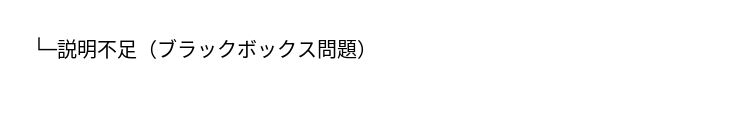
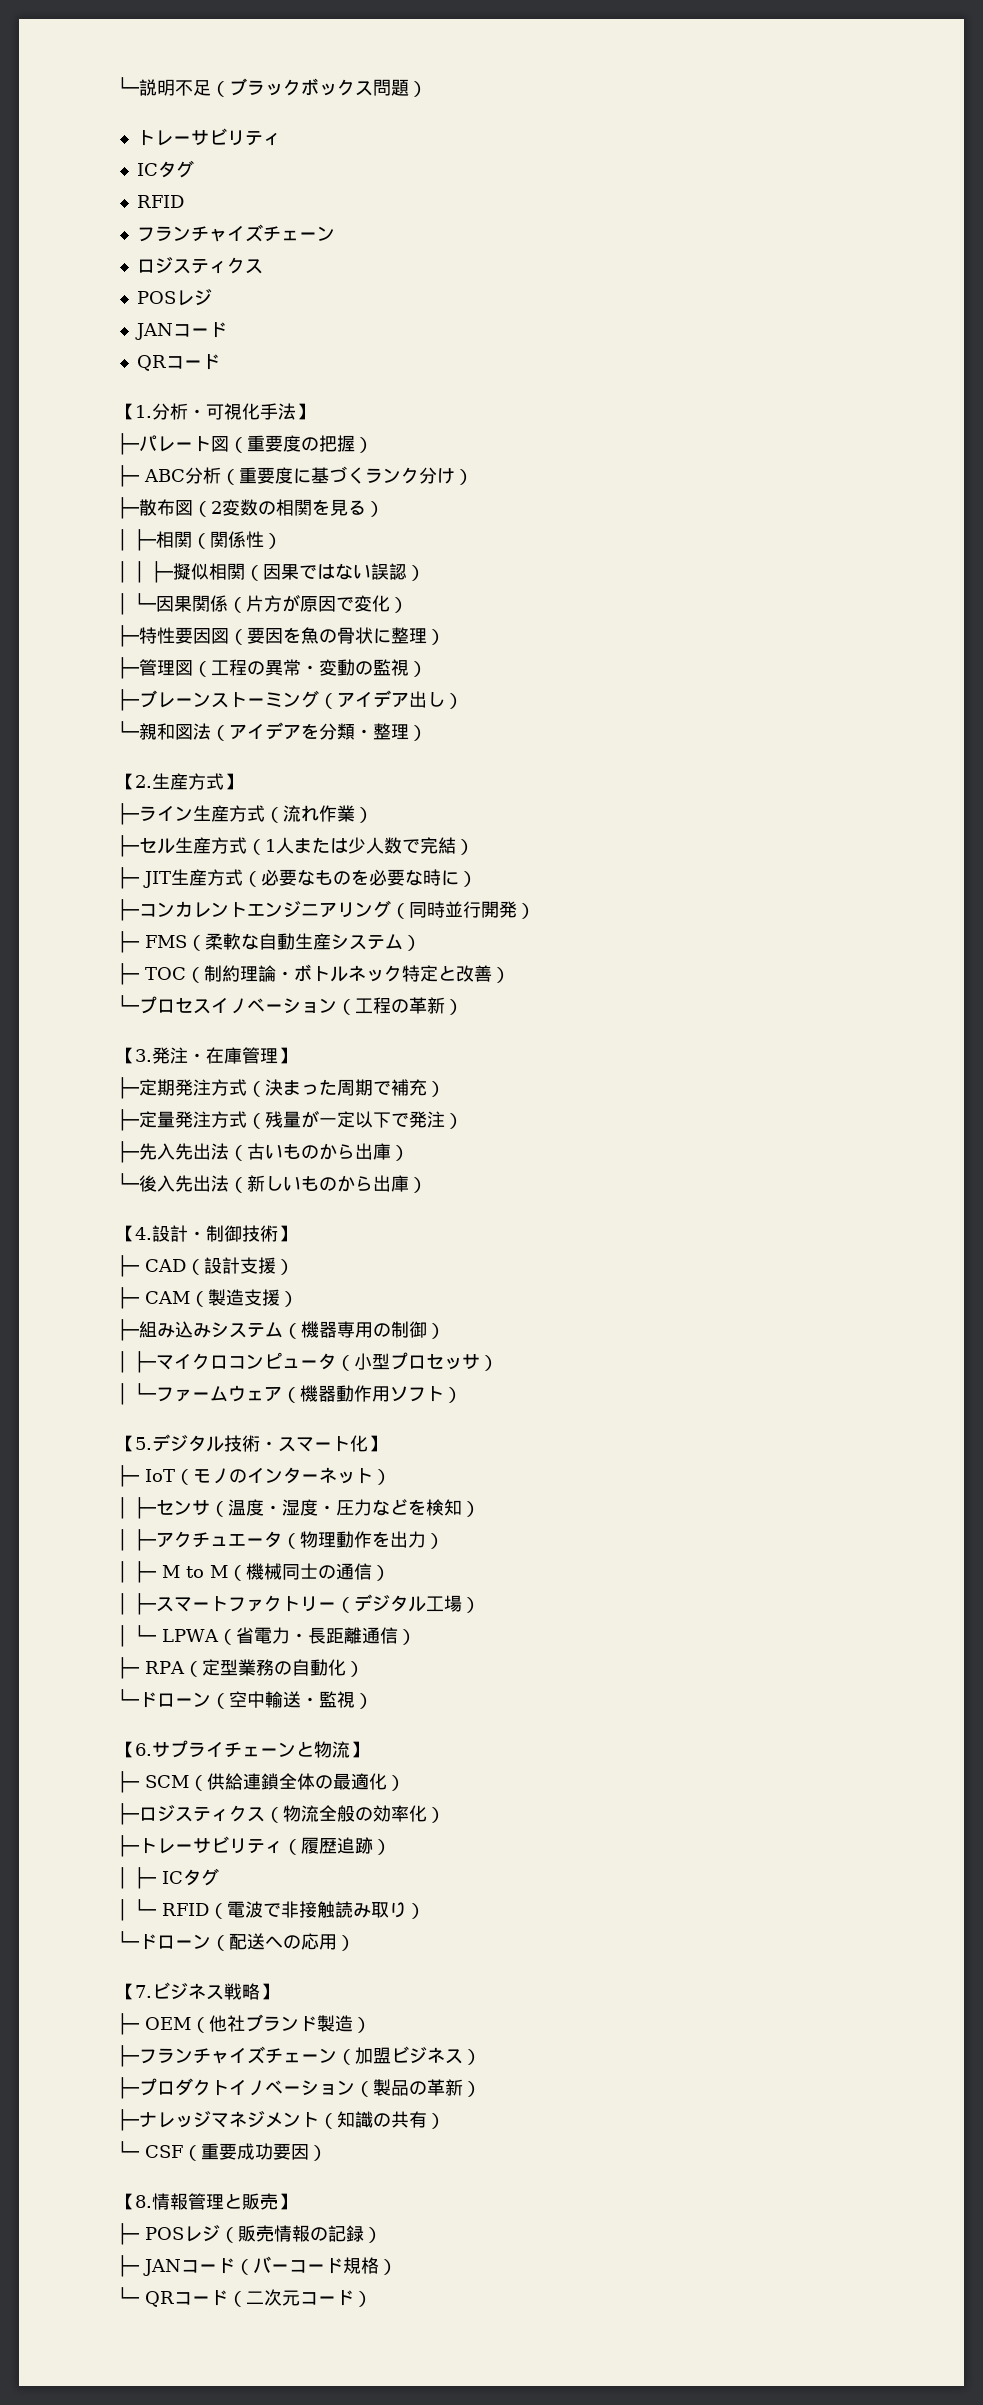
(377, 49) none -> [136,128,281,146] [136,160,194,178] [136,195,184,208] [136,224,335,242] [136,257,263,274] [136,289,212,306] [134,322,227,340] [136,354,220,371] [117,403,314,420] [117,433,373,455] [117,465,473,487] [117,497,384,519] [117,529,282,551] [117,561,425,583] [117,593,408,615] [117,625,445,647] [117,657,427,679] [117,689,463,711] [117,721,427,741] [117,773,242,790] [117,803,373,825] [117,835,474,857] [117,867,477,889] [117,899,535,921] [117,931,421,953] [117,963,510,985] [117,995,463,1015] [117,1047,296,1064] [117,1077,445,1099] [117,1109,463,1131] [117,1141,409,1163] [117,1173,427,1193] [117,1225,296,1242] [117,1255,294,1277] [117,1287,298,1309] [117,1319,445,1341] [117,1351,498,1373] [117,1383,462,1405] [117,1434,386,1452] [117,1465,391,1487] [117,1497,480,1519] [117,1529,444,1551] [117,1561,390,1583] [117,1593,480,1615] [117,1625,416,1647] [117,1657,364,1679] [117,1689,373,1709] [117,1740,368,1758] [117,1771,405,1793] [117,1803,445,1825] [117,1835,391,1857] [117,1867,219,1889] [117,1899,425,1921] [117,1931,355,1951] [117,1982,278,2000] [117,2013,371,2035] [117,2045,481,2067] [117,2077,481,2099] [117,2109,445,2131] [117,2141,327,2161] [117,2193,296,2210] [117,2223,382,2245] [117,2255,397,2277] [117,2287,372,2307] // トレーサビリティ // ICタグ // RFID // フランチャイズチェーン // ロジスティクス // POSレジ // JANコード // QRコード // 【1.分析・可視化手法】 // ├─パレート図（重要度の把握） // ├─ ABC分析（重要度に基づくランク分け） // ├─散布図（2変数の相関を見る） // │ ├─相関（関係性） // │ │ ├─擬似相関（因果ではない誤認） // │ └─因果関係（片方が原因で変化） // ├─特性要因図（要因を魚の骨状に整理） // ├─管理図（工程の異常・変動の監視） // ├─ブレーンストーミング（アイデア出し） // └─親和図法（アイデアを分類・整理） // 【2.生産方式】 // ├─ライン生産方式（流れ作業） // ├─セル生産方式（1人または少人数で完結） // ├─ JIT生産方式（必要なものを必要な時に） // ├─コンカレントエンジニアリング（同時並行開発） // ├─ FMS（柔軟な自動生産システム） // ├─ TOC（制約理論・ボトルネック特定と改善） // └─プロセスイノベーション（工程の革新） // 【3.発注・在庫管理】 // ├─定期発注方式（決まった周期で補充） // ├─定量発注方式（残量が一定以下で発注） // ├─先入先出法（古いものから出庫） // └─後入先出法（新しいものから出庫） // 【4.設計・制御技術】 // ├─ CAD（設計支援） // ├─ CAM（製造支援） // ├─組み込みシステム（機器専用の制御） // │ ├─マイクロコンピュータ（小型プロセッサ） // │ └─ファームウェア（機器動作用ソフト） // 【5.デジタル技術・スマート化】 // ├─ IoT（モノのインターネット） // │ ├─センサ（温度・湿度・圧力などを検知） // │ ├─アクチュエータ（物理動作を出力） // │ ├─ M to M（機械同士の通信） // │ ├─スマートファクトリー（デジタル工場） // │ └─ LPWA（省電力・長距離通信） // ├─ RPA（定型業務の自動化） // └─ドローン（空中輸送・監視） // 【6.サプライチェーンと物流】 // ├─ SCM（供給連鎖全体の最適化） // ├─ロジスティクス（物流全般の効率化） // ├─トレーサビリティ（履歴追跡） // │ ├─ ICタグ // │ └─ RFID（電波で非接触読み取り） // └─ドローン（配送への応用） // 【7.ビジネス戦略】 // ├─ OEM（他社ブランド製造） // ├─フランチャイズチェーン（加盟ビジネス） // ├─プロダクトイノベーション（製品の革新） // ├─ナレッジマネジメント（知識の共有） // └─ CSF（重要成功要因） // 【8.情報管理と販売】 // ├─ POSレジ（販売情報の記録） // ├─ JANコード（バーコード規格） // └─ QRコード（二次元コード）

